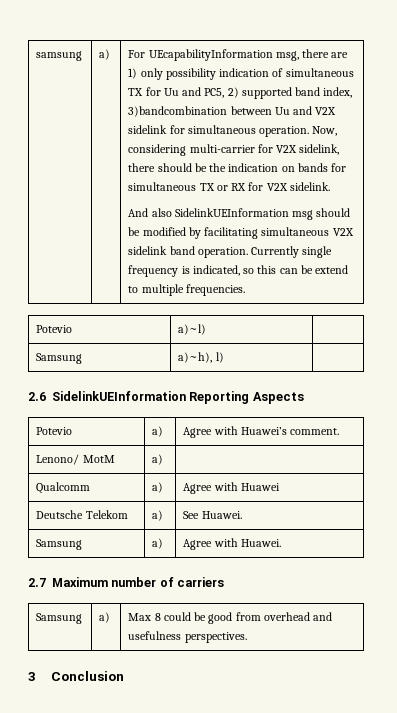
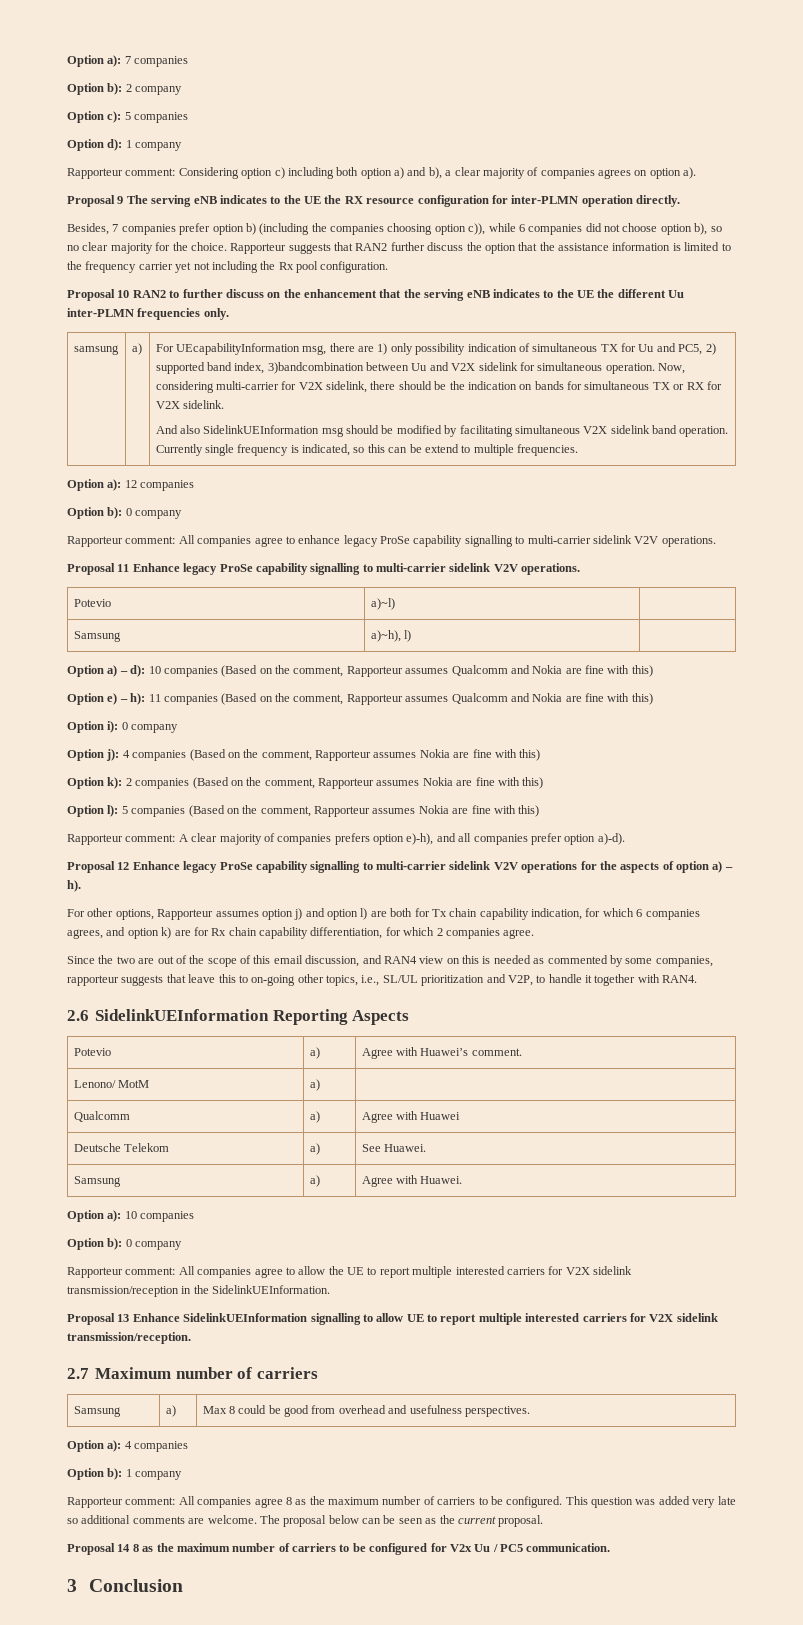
(36, 56) none -> [67,55,189,67] [67,83,183,95] [67,111,189,123] [67,139,183,151] [67,167,697,179] [67,195,680,207] [67,223,722,235] [67,242,731,254] [67,261,389,273] [67,289,685,301] [67,308,229,320] Option a): 7 companies // Option b): 2 company // Option c): 5 companies // Option d): 1 company // Rapporteur comment: Considering option c) including both option a) and b), a clear majority of companies agrees on option a). // Proposal 9 The serving eNB indicates to the UE the RX resource configuration for inter-PLMN operation directly. // Besides, 7 companies prefer option b) (including the companies choosing option c)), while 6 companies did not choose option b), so no clear majority for the choice. Rapporteur suggests that RAN2 further discuss the option that the assistance information is limited to the frequency carrier yet not including the Rx pool configuration. // Proposal 10 RAN2 to further discuss on the enhancement that the serving eNB indicates to the UE the different Uu inter-PLMN frequencies only. //
(245, 290) none -> [67,479,195,491] [67,507,183,519] [67,535,716,547] [67,563,581,575] // Option a): 12 companies // Option b): 0 company // Rapporteur comment: All companies agree to enhance legacy ProSe capability signalling to multi-carrier sidelink V2V operations. // Proposal 11 Enhance legacy ProSe capability signalling to multi-carrier sidelink V2V operations.
(224, 357) none -> [67,665,653,677] [67,693,653,705] [67,721,179,733] [67,749,541,761] [67,777,544,789] [67,805,540,817] [67,833,625,845] [67,861,733,873] [67,880,81,892] [67,908,700,920] [67,927,535,939] [67,955,713,967] [67,974,698,986] // Option a) – d): 10 companies (Based on the comment, Rapporteur assumes Qualcomm and Nokia are fine with this) // Option e) – h): 11 companies (Based on the comment, Rapporteur assumes Qualcomm and Nokia are fine with this) // Option i): 0 company // Option j): 4 companies (Based on the comment, Rapporteur assumes Nokia are fine with this) // Option k): 2 companies (Based on the comment, Rapporteur assumes Nokia are fine with this) // Option l): 5 companies (Based on the comment, Rapporteur assumes Nokia are fine with this) // Rapporteur comment: A clear majority of companies prefers option e)-h), and all companies prefer option a)-d). // Proposal 12 Enhance legacy ProSe capability signalling to multi-carrier sidelink V2V operations for the aspects of option a) – h). // For other options, Rapporteur assumes option j) and option l) are both for Tx chain capability indication, for which 6 companies agrees, and option k) are for Rx chain capability differentiation, for which 2 companies agree. // Since the two are out of the scope of this email discussion, and RAN4 view on this is needed as commented by some companies, rapporteur suggests that leave this to on-going other topics, i.e., SL/UL prioritization and V2P, to handle it together with RAN4.
(281, 543) none -> [67,1210,195,1222] [67,1238,183,1250] [67,1266,632,1278] [67,1285,331,1297] [67,1313,718,1325] [67,1332,191,1344] // Option a): 10 companies // Option b): 0 company // Rapporteur comment: All companies agree to allow the UE to report multiple interested carriers for V2X sidelink transmission/reception in the SidelinkUEInformation. // Proposal 13 Enhance SidelinkUEInformation signalling to allow UE to report multiple interested carriers for V2X sidelink transmission/reception.
(247, 637) none -> [67,1440,189,1452] [67,1468,183,1480] [67,1496,736,1508] [67,1515,544,1527] [67,1543,611,1555] // Option a): 4 companies // Option b): 1 company // Rapporteur comment: All companies agree 8 as the maximum number of carriers to be configured. This question was added very late so additional comments are welcome. The proposal below can be seen as the current proposal. // Proposal 14 8 as the maximum number of carriers to be configured for V2x Uu / PC5 communication.

